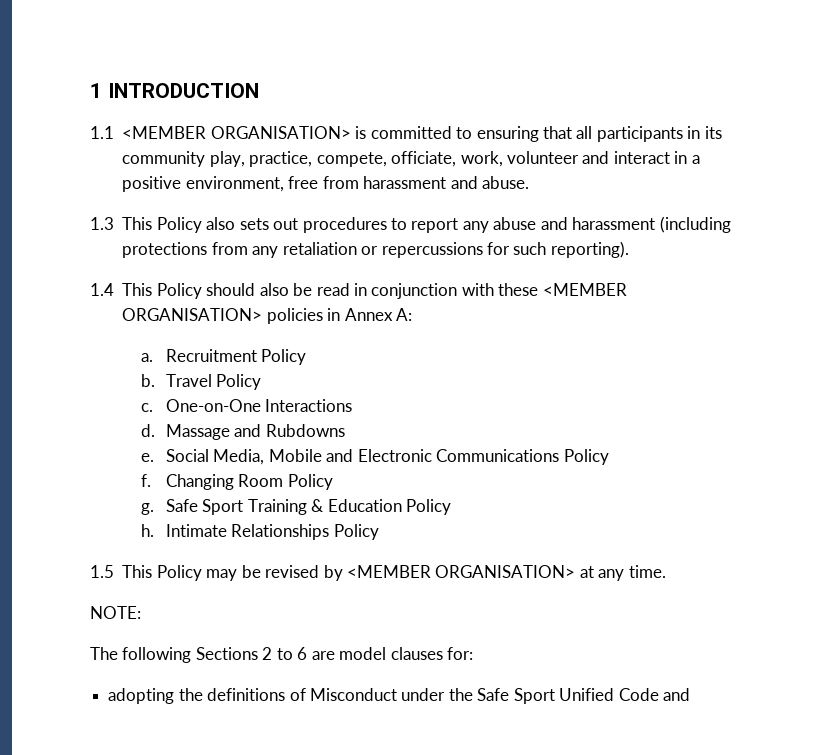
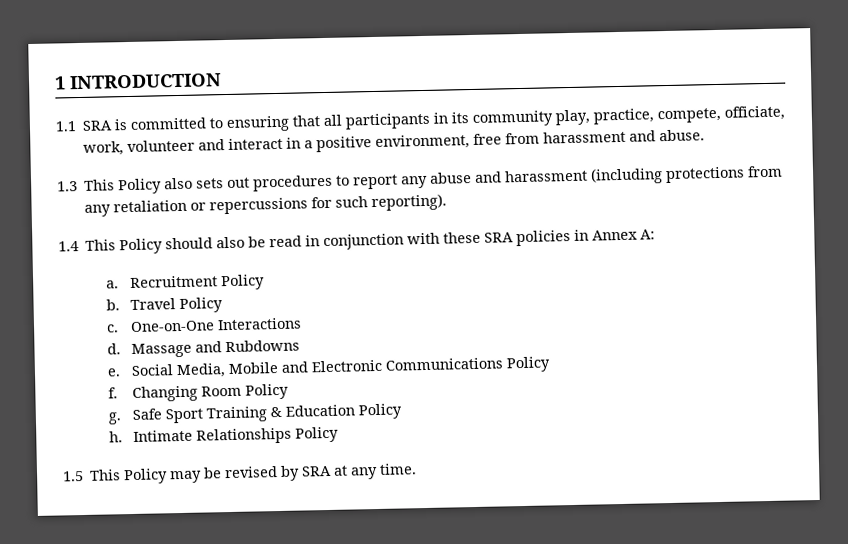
[122,126,351,139] <MEMBER ORGANISATION> -> [82,120,114,131] SRA
[542,283,627,296] [122,308,263,321] <MEMBER ORGANISATION> -> [484,232,515,243] SRA
[346,565,576,578] <MEMBER ORGANISATION> -> [301,465,333,477] SRA
[90,606,141,619] [90,647,474,663] [108,688,691,704] // NOTE: // The following Sections 2 to 6 are model clauses for: // adopting the definitions of Misconduct under the Safe Sport Unified Code and -> (418, 469) none

